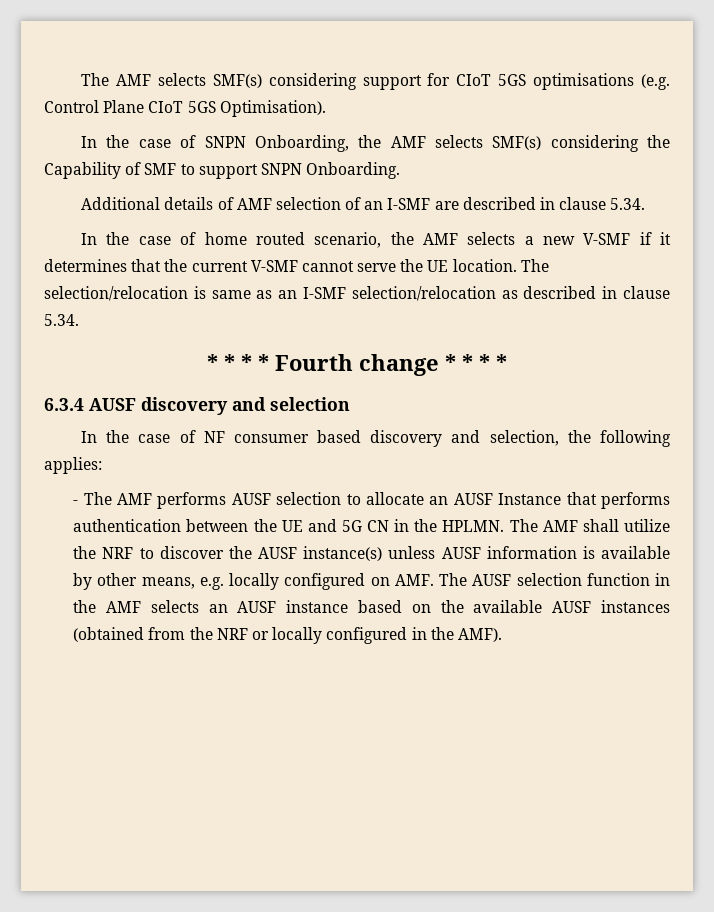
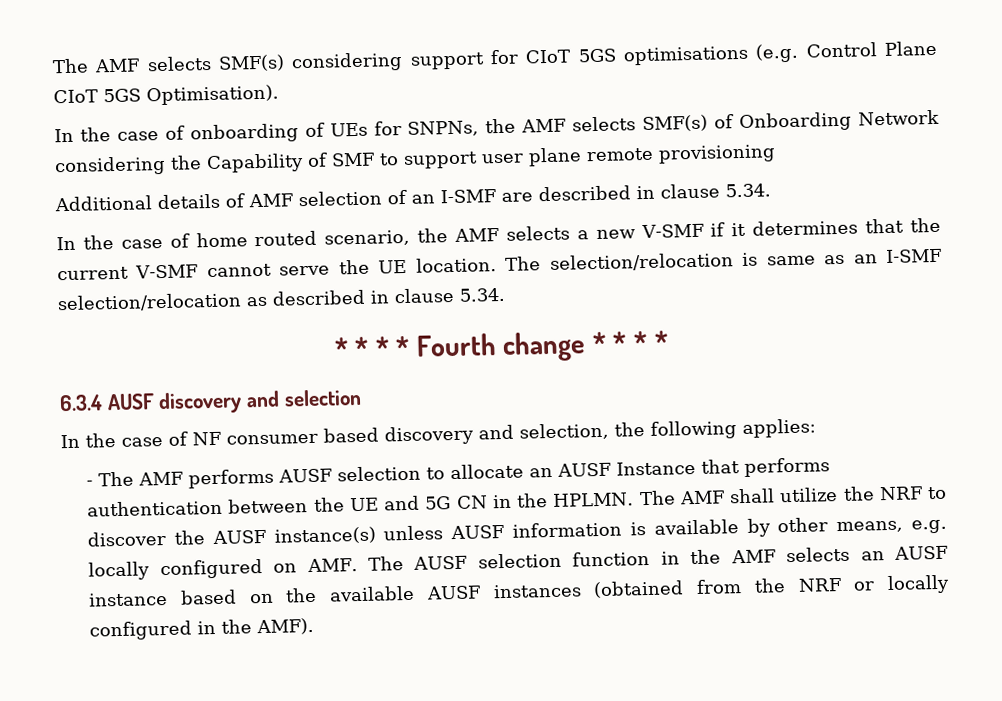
[204,135,349,152] SNPN Onboarding, -> [189,120,480,144] onboarding of UEs for SNPNs,
(542, 143) none -> [714,109,940,132] of Onboarding Network
[260,162,401,179] SNPN Onboarding. -> [481,144,776,167] user plane remote provisioning

